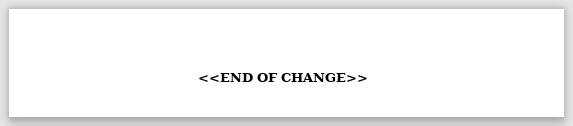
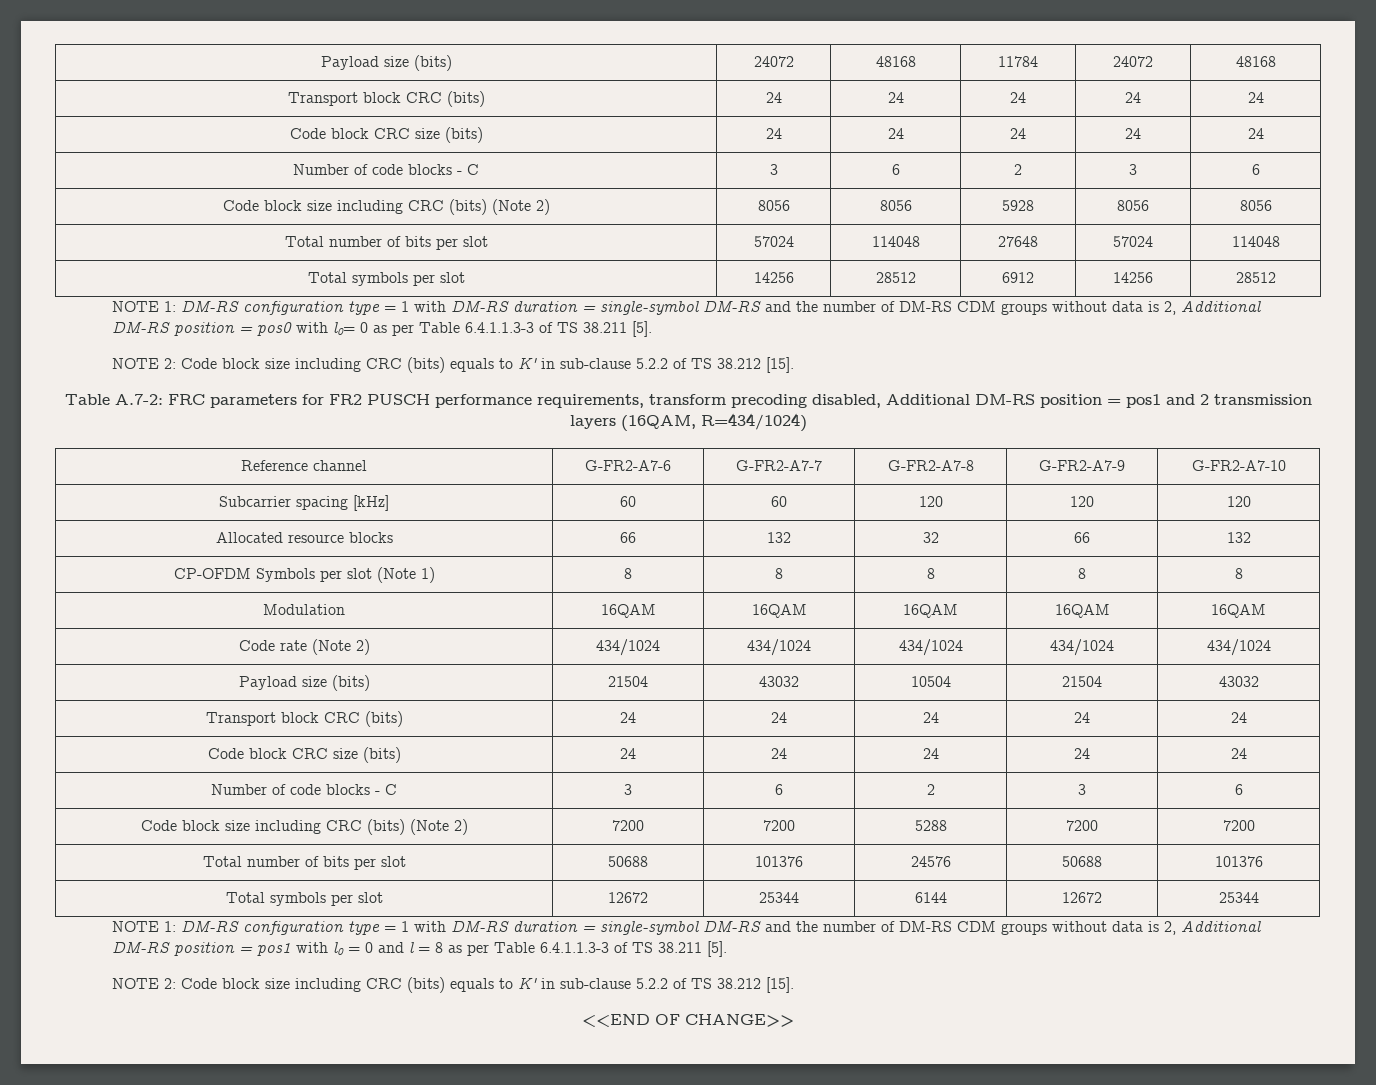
(198, 77) none -> [320,55,452,71] [753,56,794,67] [875,56,916,67] [998,56,1038,67] [1113,56,1153,67] [1235,56,1276,67] [287,91,485,107] [765,92,782,103] [887,92,904,103] [1010,92,1026,103] [1125,92,1141,103] [1247,92,1264,103] [289,127,483,143] [765,128,782,139] [887,128,904,139] [1010,128,1026,139] [1125,128,1141,139] [1247,128,1264,139] [293,164,479,175] [769,164,778,175] [891,164,900,175] [1014,164,1022,175] [1129,164,1137,175] [1251,164,1260,175] [222,199,550,215] [757,200,790,211] [879,200,912,211] [1002,200,1034,211] [1117,200,1149,211] [1239,200,1272,211] [284,236,488,250] [753,236,794,247] [871,236,920,247] [998,236,1038,247] [1113,236,1153,247] [1231,236,1280,247] [307,272,465,286] [753,272,794,283] [875,272,916,283] [1002,272,1034,283] [1113,272,1153,283] [1235,272,1276,283] [112,300,1262,315] [112,321,653,337] [112,357,795,373] [64,394,1312,408] [569,413,807,432] [241,460,367,471] [585,460,671,471] [736,460,822,471] [887,460,974,471] [1039,460,1125,471] [1191,460,1286,471] [219,495,389,511] [620,496,636,507] [771,496,787,507] [918,496,943,507] [1070,496,1094,507] [1226,496,1251,507] [215,532,393,543] [620,532,636,543] [767,532,791,543] [922,532,939,543] [1074,532,1090,543] [1226,532,1251,543] [173,567,435,583] [624,568,632,579] [775,568,783,579] [926,568,935,579] [1078,568,1086,579] [1234,568,1243,579] [263,604,345,615] [600,604,656,618] [751,604,807,618] [903,604,958,618] [1054,604,1110,618] [1211,604,1266,618] [238,639,370,655] [596,639,660,656] [747,639,811,656] [898,639,963,656] [1050,639,1114,656] [1206,639,1271,656] [238,675,370,691] [608,676,648,687] [759,676,799,687] [910,676,951,687] [1062,676,1102,687] [1218,676,1259,687] [205,711,403,727] [620,712,636,723] [771,712,787,723] [922,712,939,723] [1074,712,1090,723] [1230,712,1247,723] [207,747,401,763] [620,748,636,759] [771,748,787,759] [922,748,939,759] [1074,748,1090,759] [1230,748,1247,759] [211,784,397,795] [624,784,632,795] [775,784,783,795] [926,784,935,795] [1078,784,1086,795] [1234,784,1243,795] [140,819,468,835] [612,820,644,831] [763,820,795,831] [914,820,947,831] [1066,820,1098,831] [1222,820,1255,831] [202,856,406,870] [608,856,648,867] [755,856,803,867] [910,856,951,867] [1062,856,1102,867] [1214,856,1263,867] [225,892,383,906] [608,892,648,903] [759,892,799,903] [914,892,947,903] [1062,892,1102,903] [1218,892,1259,903] [112,920,1262,935] [112,941,728,957] [112,977,795,993] Payload size (bits) | 24072 | 48168 | 11784 | 24072 | 48168 // Transport block CRC (bits) | 24 | 24 | 24 | 24 | 24 // Code block CRC size (bits) | 24 | 24 | 24 | 24 | 24 // Number of code blocks - C | 3 | 6 | 2 | 3 | 6 // Code block size including CRC (bits) (Note 2) | 8056 | 8056 | 5928 | 8056 | 8056 // Total number of bits per slot | 57024 | 114048 | 27648 | 57024 | 114048 // Total symbols per slot | 14256 | 28512 | 6912 | 14256 | 28512 // NOTE 1: DM-RS configuration type = 1 with DM-RS duration = single-symbol DM-RS and the number of DM-RS CDM groups without data is 2, Additional DM-RS position = pos0 with l0= 0 as per Table 6.4.1.1.3-3 of TS 38.211 [5]. // NOTE 2: Code block size including CRC (bits) equals to K' in sub-clause 5.2.2 of TS 38.212 [15]. // Table A.7-2: FRC parameters for FR2 PUSCH performance requirements, transform precoding disabled, Additional DM-RS position = pos1 and 2 transmission layers (16QAM, R=434/1024) // Reference channel | G-FR2-A7-6 | G-FR2-A7-7 | G-FR2-A7-8 | G-FR2-A7-9 | G-FR2-A7-10 // Subcarrier spacing [kHz] | 60 | 60 | 120 | 120 | 120 // Allocated resource blocks | 66 | 132 | 32 | 66 | 132 // CP-OFDM Symbols per slot (Note 1) | 8 | 8 | 8 | 8 | 8 // Modulation | 16QAM | 16QAM | 16QAM | 16QAM | 16QAM // Code rate (Note 2) | 434/1024 | 434/1024 | 434/1024 | 434/1024 | 434/1024 // Payload size (bits) | 21504 | 43032 | 10504 | 21504 | 43032 // Transport block CRC (bits) | 24 | 24 | 24 | 24 | 24 // Code block CRC size (bits) | 24 | 24 | 24 | 24 | 24 // Number of code blocks - C | 3 | 6 | 2 | 3 | 6 // Code block size including CRC (bits) (Note 2) | 7200 | 7200 | 5288 | 7200 | 7200 // Total number of bits per slot | 50688 | 101376 | 24576 | 50688 | 101376 // Total symbols per slot | 12672 | 25344 | 6144 | 12672 | 25344 // NOTE 1: DM-RS configuration type = 1 with DM-RS duration = single-symbol DM-RS and the number of DM-RS CDM groups without data is 2, Additional DM-RS position = pos1 with l0 = 0 and l = 8 as per Table 6.4.1.1.3-3 of TS 38.211 [5]. // NOTE 2: Code block size including CRC (bits) equals to K' in sub-clause 5.2.2 of TS 38.212 [15]. //

